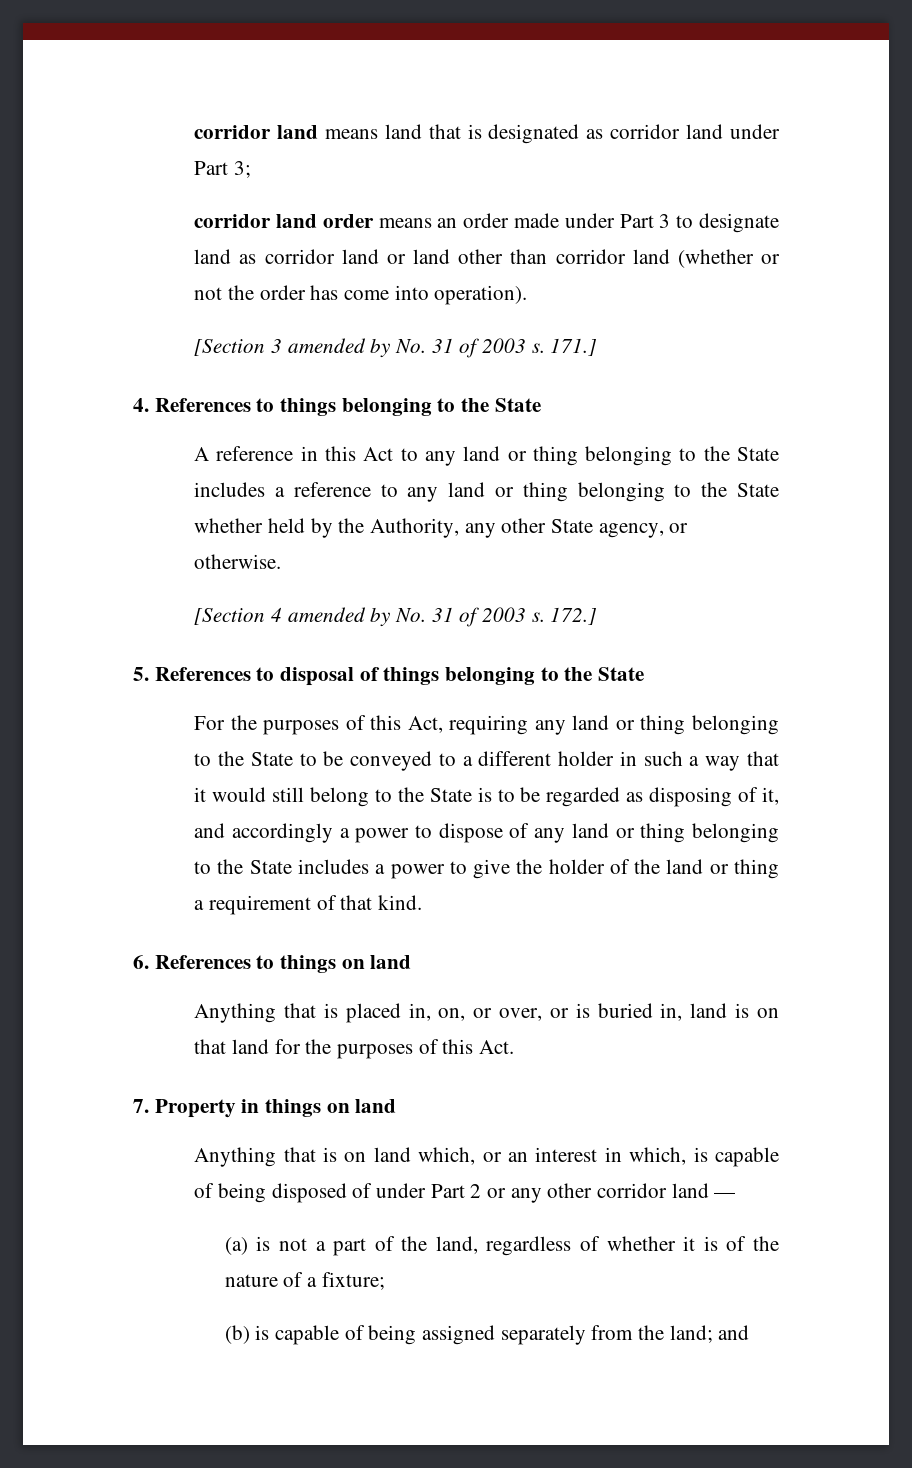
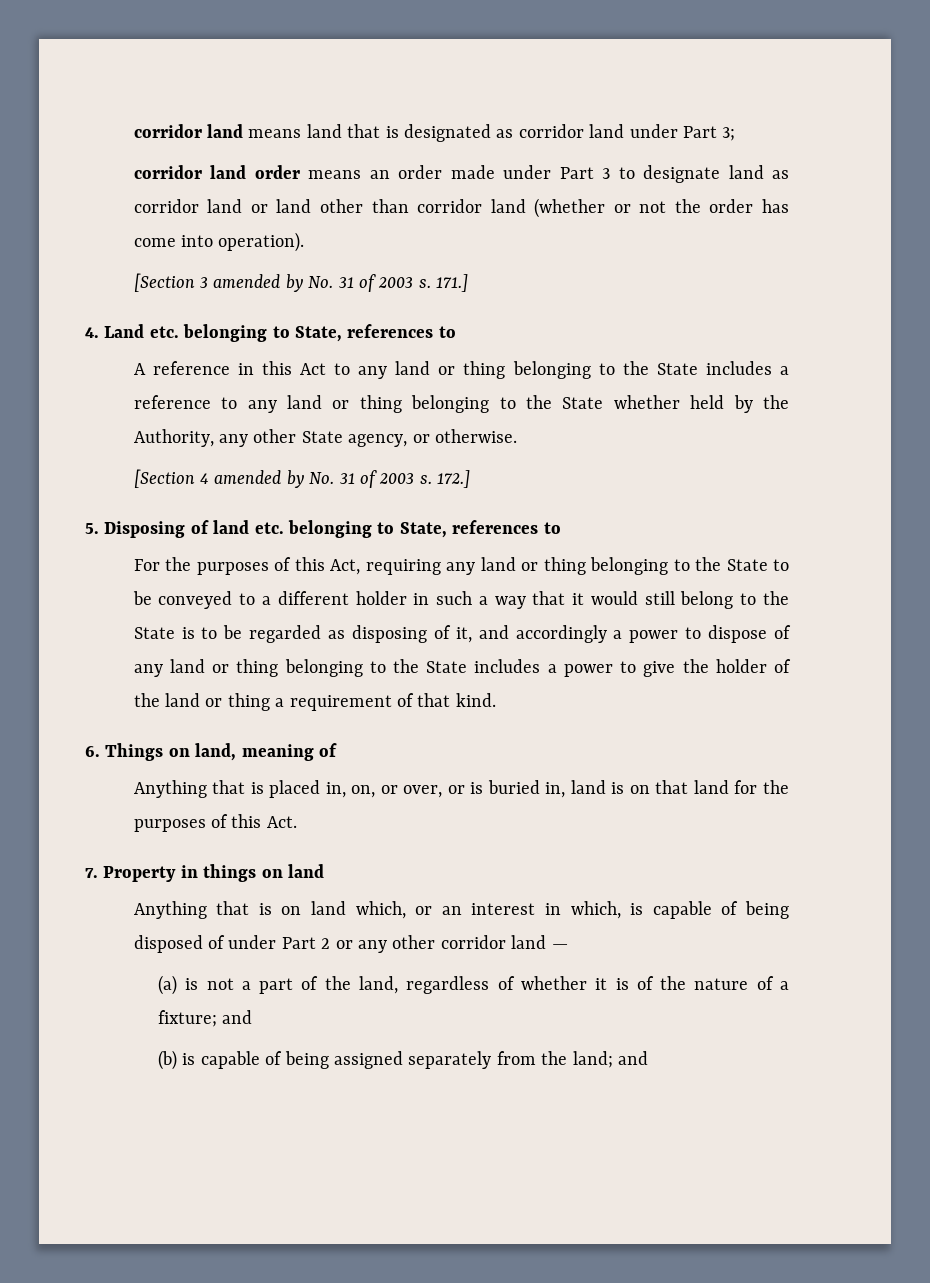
[154,398,541,416] References to things belonging to the State -> [104,324,456,342] Land etc. belonging to State, references to
[154,667,645,686] References to disposal of things belonging to the State -> [104,520,561,538] Disposing of land etc. belonging to State, references to
[154,955,412,973] References to things on land -> [105,743,337,761] Things on land, meaning of
(385, 1281) none -> [222,1010,253,1024] and

